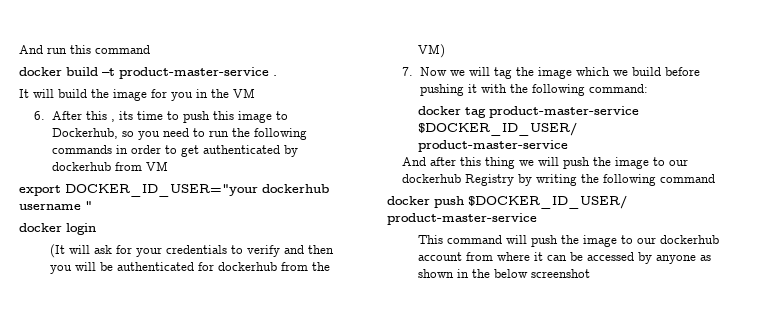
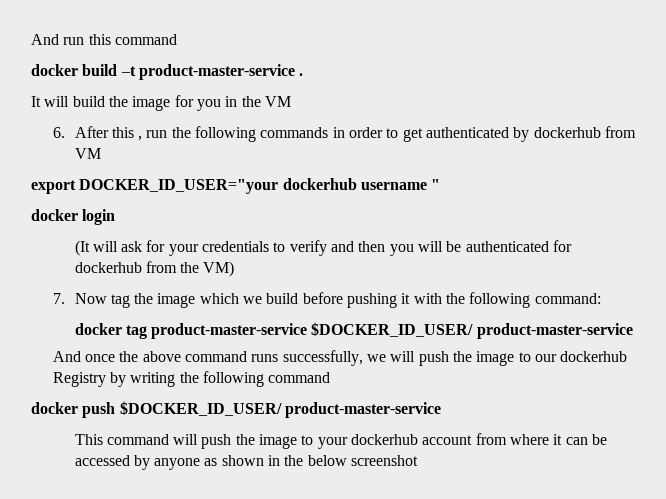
[118,111,288,123] [51,128,205,140] its time to push this image to Dockerhub, so you need to -> (143, 138) none
[449,67,490,76] we will -> (107, 298) none
[430,157,516,169] after this thing -> [85,350,363,366] once the above command runs successfully,
[636,237,656,244] our -> [317,437,348,449] your

